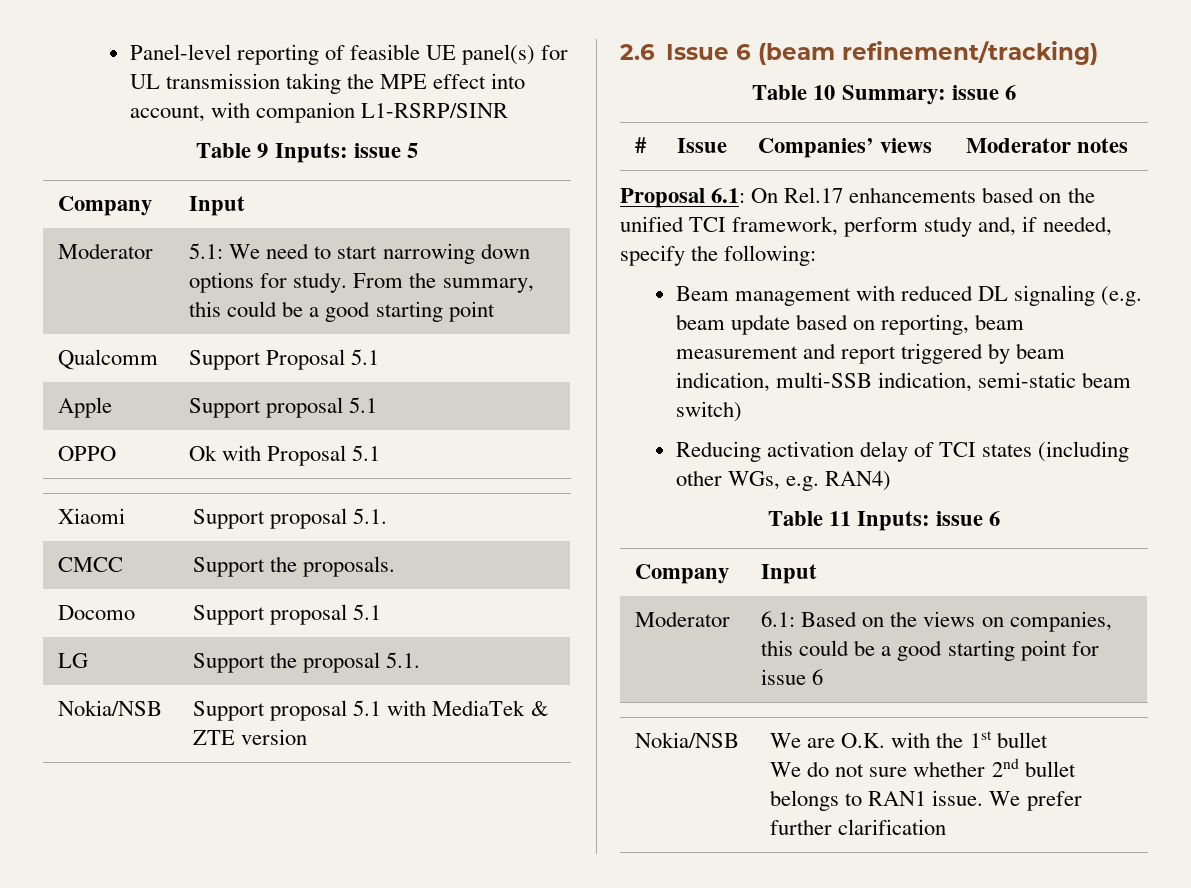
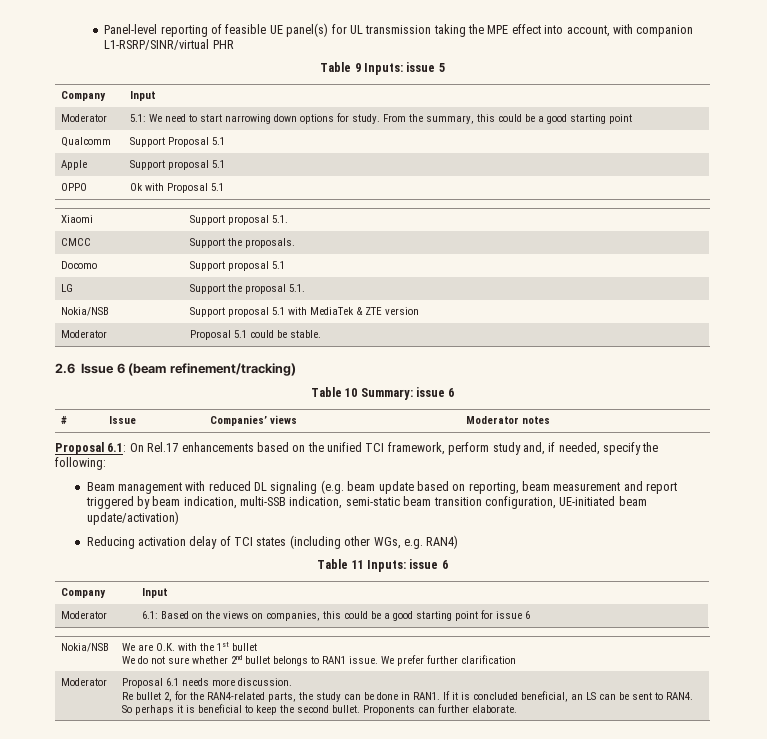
[361,103,509,118] L1-RSRP/SINR -> [104,39,234,50] L1-RSRP/SINR/virtual PHR
(308, 737) none -> [61,330,108,338] [190,330,322,340] // Moderator | Proposal 5.1 could be stable.
[675,401,742,422] switch) -> [433,496,647,509] [86,511,179,525] transition configuration, UE-initiated beam update/activation)
(947, 827) none -> [61,678,108,686] [122,678,293,688] [122,691,694,702] [122,704,518,715] // Moderator | Proposal 6.1 needs more discussion. // Re bullet 2, for the RAN4-related parts, the study can be done in RAN1. If it is concluded beneficial, an LS can be sent to RAN4. So perhaps it is beneficial to keep the second bullet. Proponents can further elaborate.

